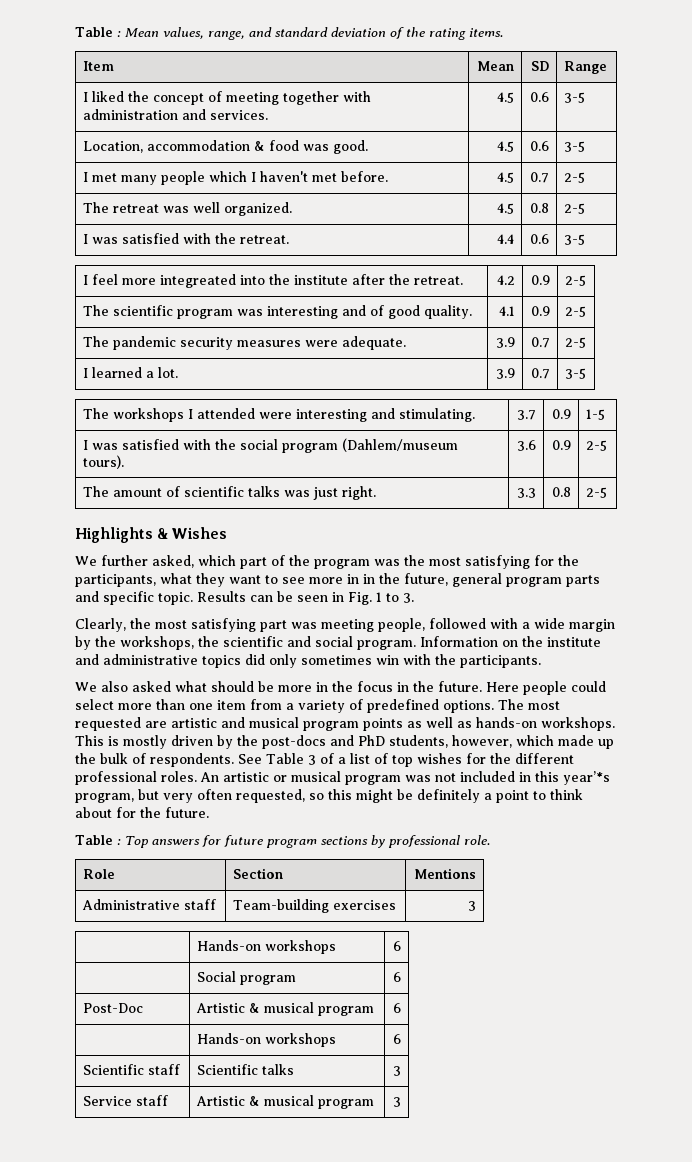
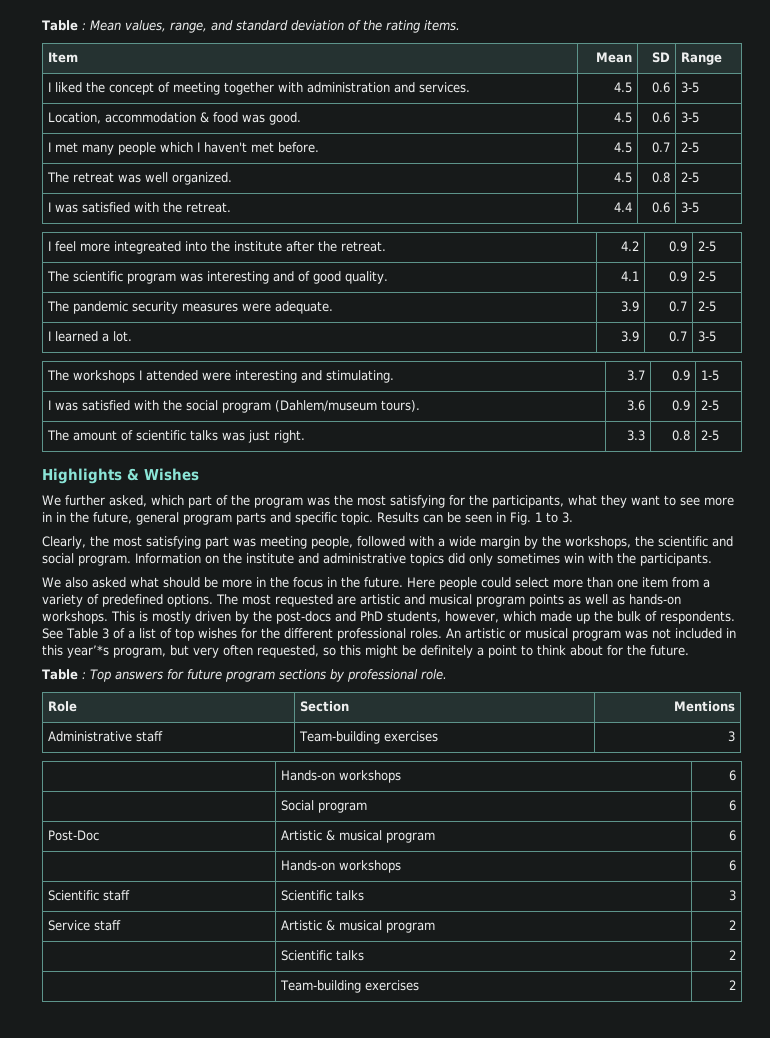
[393,1097,402,1107] 3 -> [728,920,736,930] [281,950,365,961] [728,950,736,960] [280,980,419,993] [728,980,736,990] 2 // | Scientific talks | 2 // | Team-building exercises | 2

